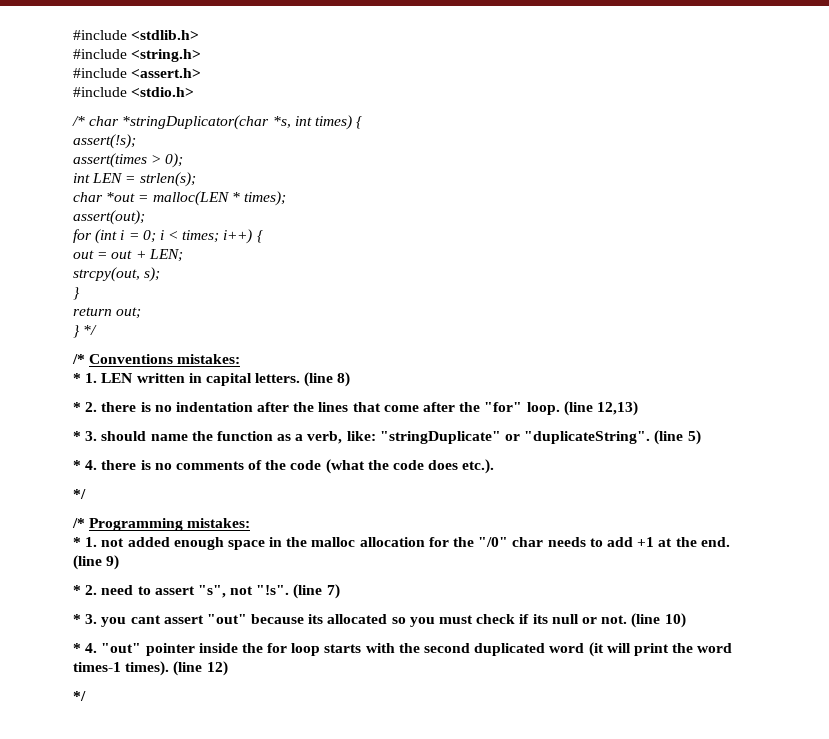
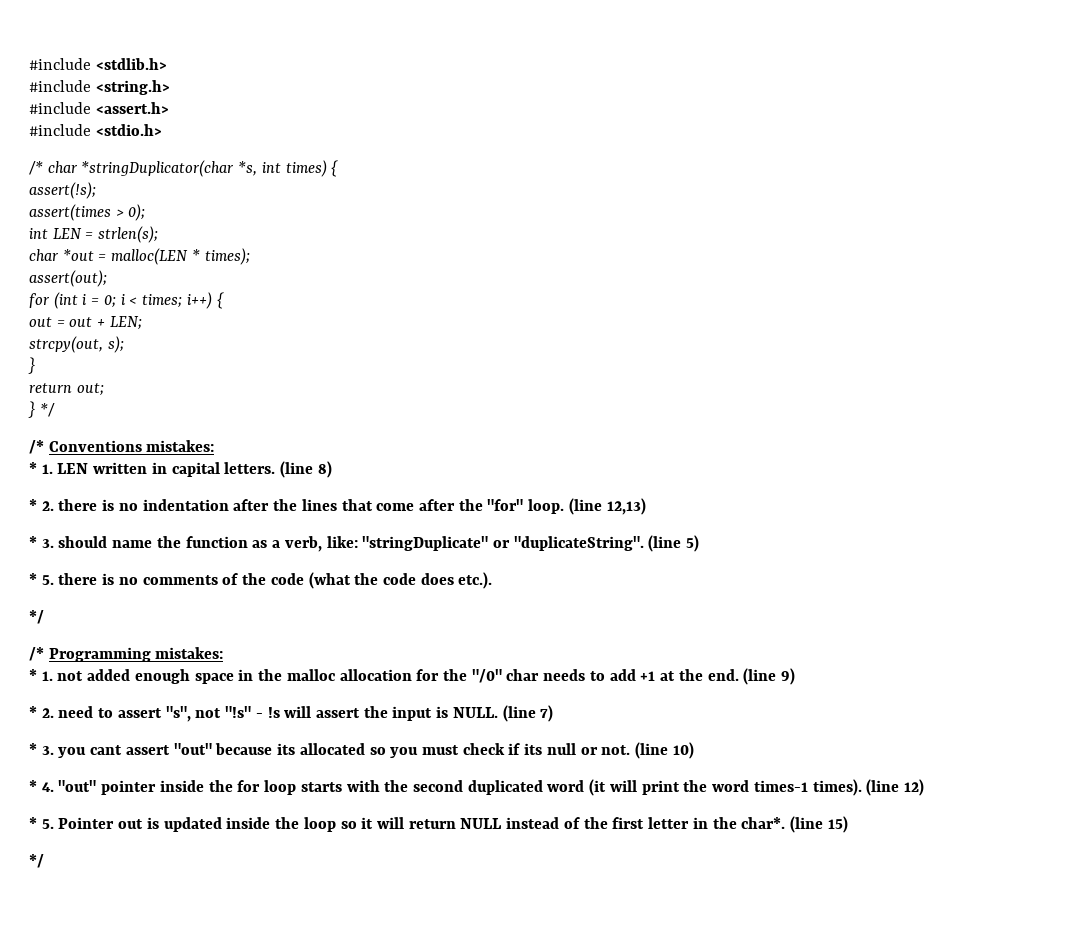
[85,460,98,470] 4. -> [41,575,54,585] 5.
[256,585,290,595] "!s". -> [225,706,498,721] "!s" - !s will assert the input is NULL.
(228, 668) none -> [29,816,848,833] // * 5. Pointer out is updated inside the loop so it will return NULL instead of the first letter in the char*. (line 15)

